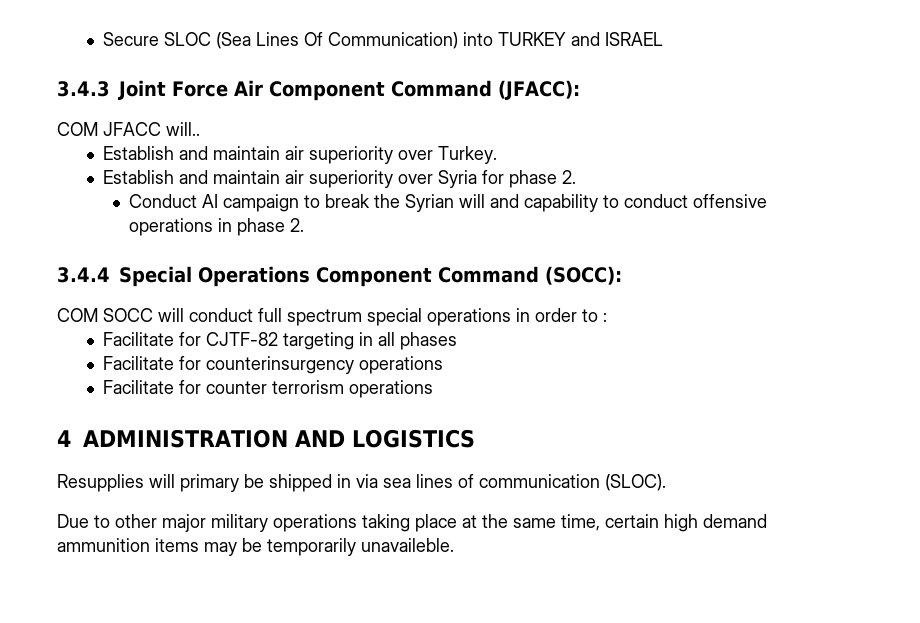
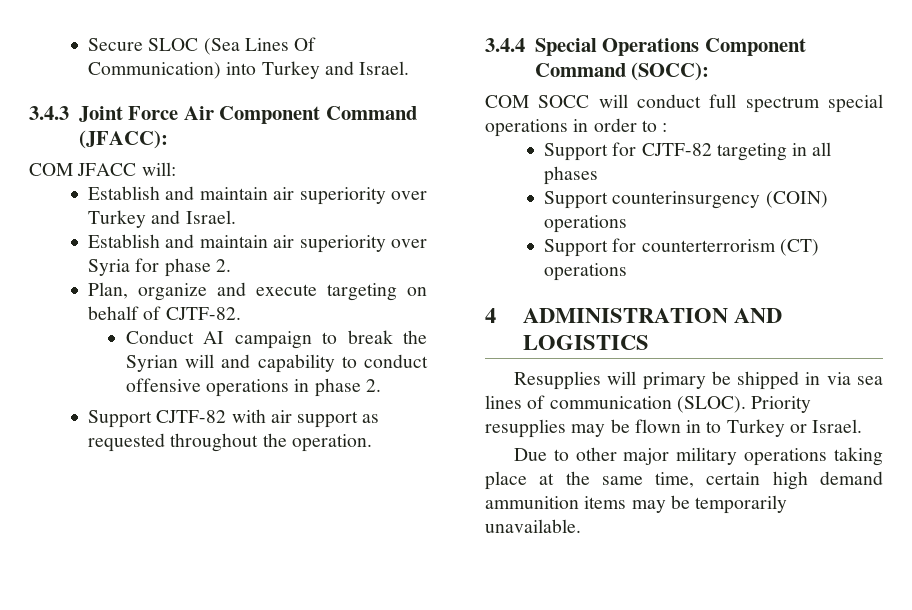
[497,32,663,46] TURKEY and ISRAEL -> [261,61,410,79] Turkey and Israel.
[166,122,200,136] [102,146,497,164] will.. // Establish and maintain air superiority over Turkey. -> [141,162,176,176] [88,186,427,205] [88,210,236,228] will: // Establish and maintain air superiority over Turkey and Israel.
(576, 177) none -> [88,282,427,301] [88,306,241,320] // Plan, organize and execute targeting on behalf of CJTF-82.
(305, 225) none -> [88,409,380,428] [88,433,372,452] // Support CJTF-82 with air support as requested throughout the operation.
[102,332,174,346] Facilitate -> [544,143,609,161] Support
[102,356,443,374] [102,380,344,394] Facilitate for counterinsurgency operations // Facilitate for counter terrorism -> [544,191,828,209] [544,215,628,233] [544,238,819,257] Support counterinsurgency (COIN) operations // Support for counterterrorism (CT)
(666, 482) none -> [751,396,812,413] [485,419,863,438] Priority resupplies may be flown in to Turkey or Israel.
[361,538,454,552] unavaileble. -> [485,519,581,533] unavailable.

